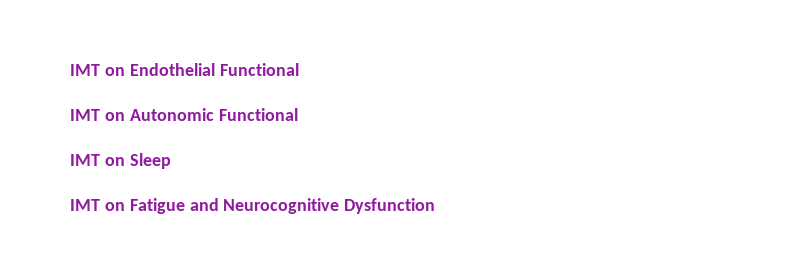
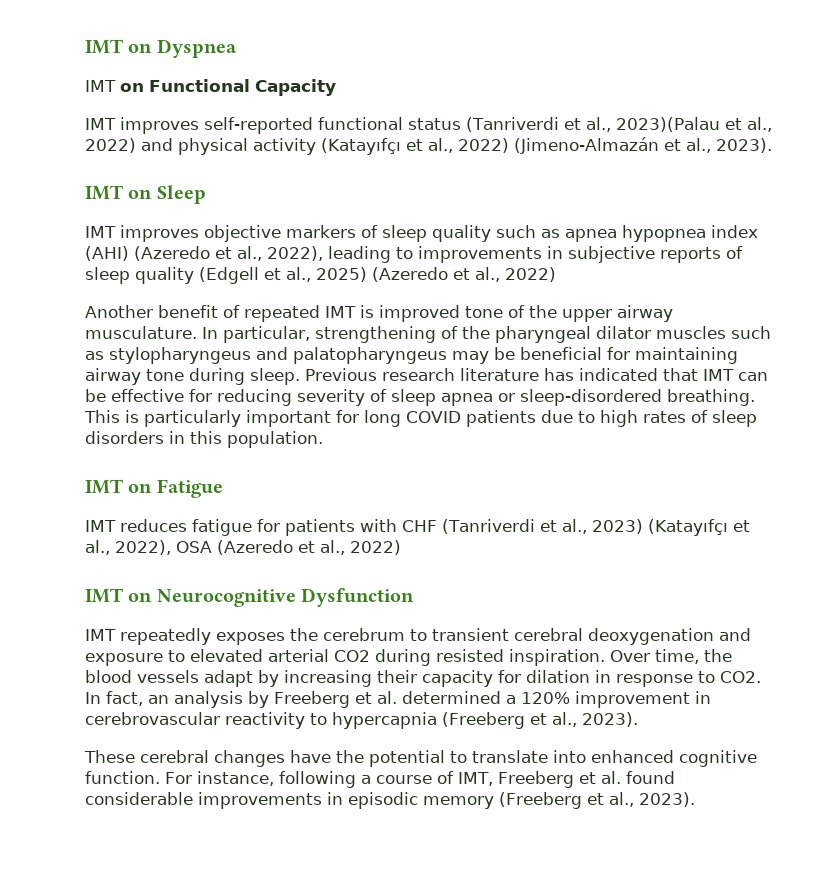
[70,63,299,76] [70,108,298,121] [70,153,171,169] [70,198,436,214] IMT on Endothelial Functional // IMT on Autonomic Functional // IMT on Sleep // IMT on Fatigue and Neurocognitive Dysfunction -> [85,39,237,58] [85,79,336,96] [85,117,772,134] [85,137,772,155] [85,185,206,204] [85,225,758,242] [85,246,743,263] [85,267,556,284] [85,305,673,322] [85,326,771,343] [85,347,738,364] [85,368,768,385] [85,389,755,406] [84,410,757,427] [85,431,323,448] [85,479,223,498] [85,519,750,536] [85,540,401,555] [85,588,415,607] [85,628,751,645] [85,649,732,666] [85,670,761,687] [85,691,711,708] [85,712,638,729] [84,750,757,767] [85,771,675,788] [85,792,695,809] IMT on Dyspnea // IMT on Functional Capacity // IMT improves self-reported functional status (Tanriverdi et al., 2023)(Palau et al., 2022) and physical activity (Katayıfçı et al., 2022) (Jimeno-Almazán et al., 2023). // IMT on Sleep // IMT improves objective markers of sleep quality such as apnea hypopnea index (AHI) (Azeredo et al., 2022), leading to improvements in subjective reports of sleep quality (Edgell et al., 2025) (Azeredo et al., 2022) // Another benefit of repeated IMT is improved tone of the upper airway musculature. In particular, strengthening of the pharyngeal dilator muscles such as stylopharyngeus and palatopharyngeus may be beneficial for maintaining airway tone during sleep. Previous research literature has indicated that IMT can be effective for reducing severity of sleep apnea or sleep-disordered breathing. This is particularly important for long COVID patients due to high rates of sleep disorders in this population. // IMT on Fatigue // IMT reduces fatigue for patients with CHF (Tanriverdi et al., 2023) (Katayıfçı et al., 2022), OSA (Azeredo et al., 2022) // IMT on Neurocognitive Dysfunction // IMT repeatedly exposes the cerebrum to transient cerebral deoxygenation and exposure to elevated arterial CO2 during resisted inspiration. Over time, the blood vessels adapt by increasing their capacity for dilation in response to CO2. In fact, an analysis by Freeberg et al. determined a 120% improvement in cerebrovascular reactivity to hypercapnia (Freeberg et al., 2023). // These cerebral changes have the potential to translate into enhanced cognitive function. For instance, following a course of IMT, Freeberg et al. found considerable improvements in episodic memory (Freeberg et al., 2023).

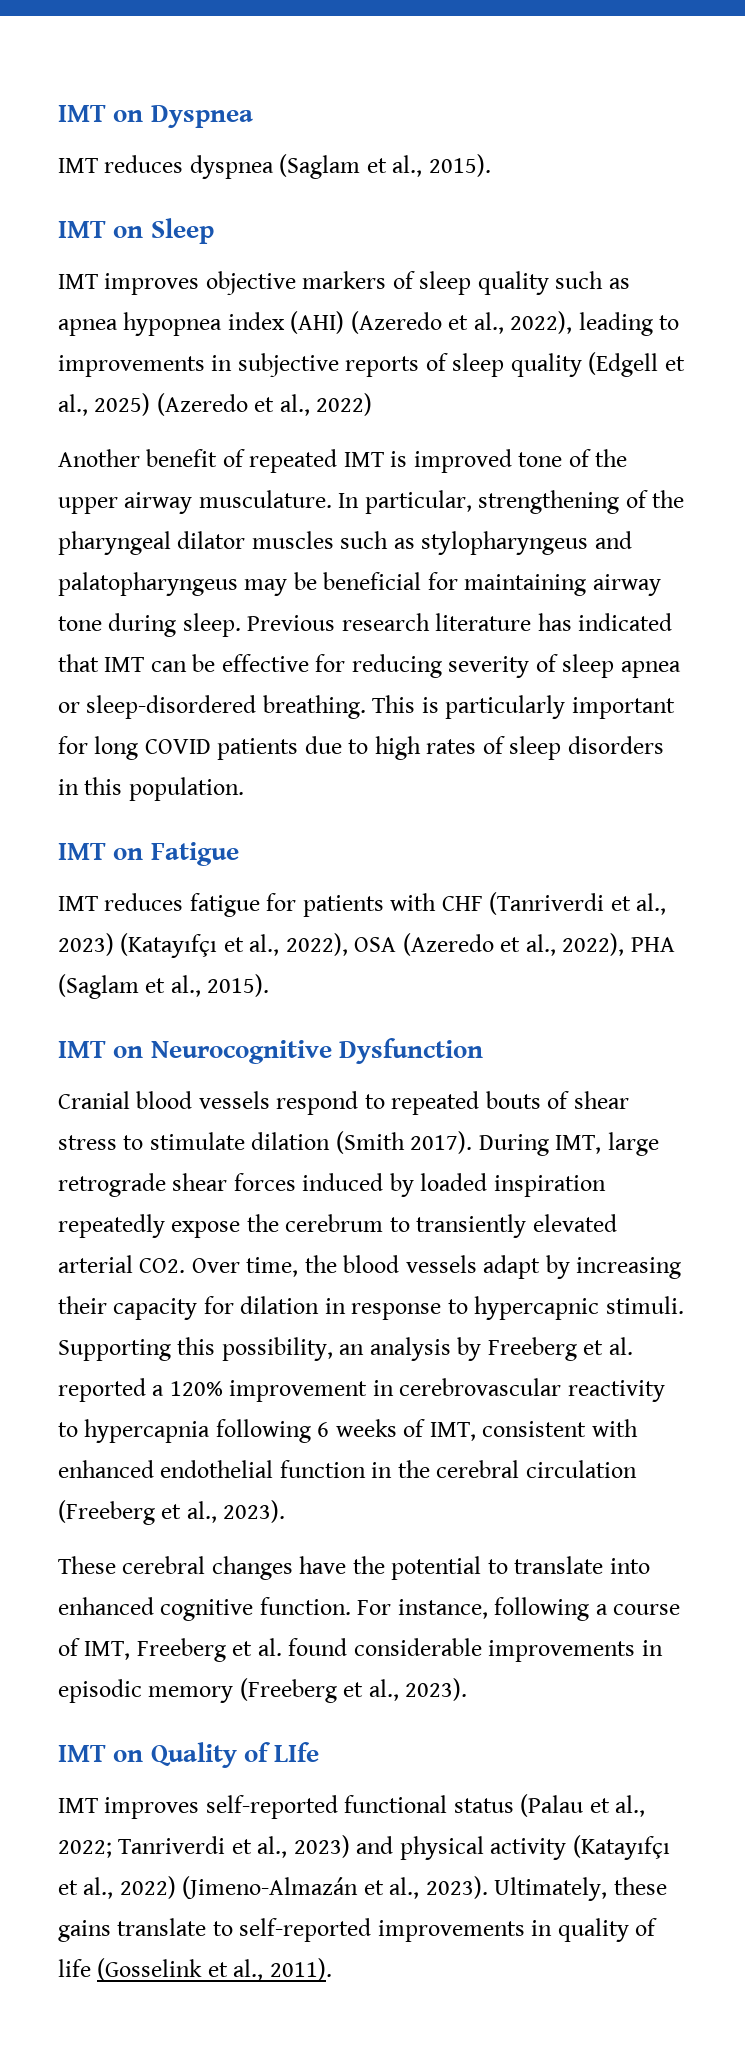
[120,79,336,96] [85,117,772,134] [85,137,772,155] on Functional Capacity // IMT improves self-reported functional status (Tanriverdi et al., 2023)(Palau et al., 2022) and physical activity (Katayıfçı et al., 2022) (Jimeno-Almazán et al., 2023). -> [104,154,491,179] reduces dyspnea (Saglam et al., 2015).
[350,540,401,555] [85,588,415,607] [85,628,751,645] [85,649,605,666] 2022) // IMT on Neurocognitive Dysfunction // IMT repeatedly exposes the cerebrum to transient cerebral deoxygenation and exposure to elevated arterial CO2 during resisted inspiration. -> [562,933,675,956] [58,974,270,999] [58,1038,483,1064] [58,1091,629,1115] [58,1131,659,1156] [58,1173,606,1197] [58,1214,617,1238] [58,1255,186,1273] 2022), PHA (Saglam et al., 2015). // IMT on Neurocognitive Dysfunction // Cranial blood vessels respond to repeated bouts of shear stress to stimulate dilation (Smith 2017). During IMT, large retrograde shear forces induced by loaded inspiration repeatedly expose the cerebrum to transiently elevated arterial CO2.
[720,671,761,683] [85,691,143,706] CO2. In fact, -> [474,1296,684,1320] [58,1337,333,1361] hypercapnic stimuli. Supporting this possibility,
[401,691,501,704] determined -> [58,1378,146,1402] reported
(437, 720) none -> [215,1419,638,1443] [58,1460,637,1478] following 6 weeks of IMT, consistent with enhanced endothelial function in the cerebral circulation
(695, 799) none -> [58,1742,320,1768] [58,1794,646,1819] [58,1835,670,1860] [58,1876,667,1901] [58,1918,658,1942] [58,1958,332,1981] // IMT on Quality of LIfe // IMT improves self-reported functional status (Palau et al., 2022; Tanriverdi et al., 2023) and physical activity (Katayıfçı et al., 2022) (Jimeno-Almazán et al., 2023). Ultimately, these gains translate to self-reported improvements in quality of life (Gosselink et al., 2011).

